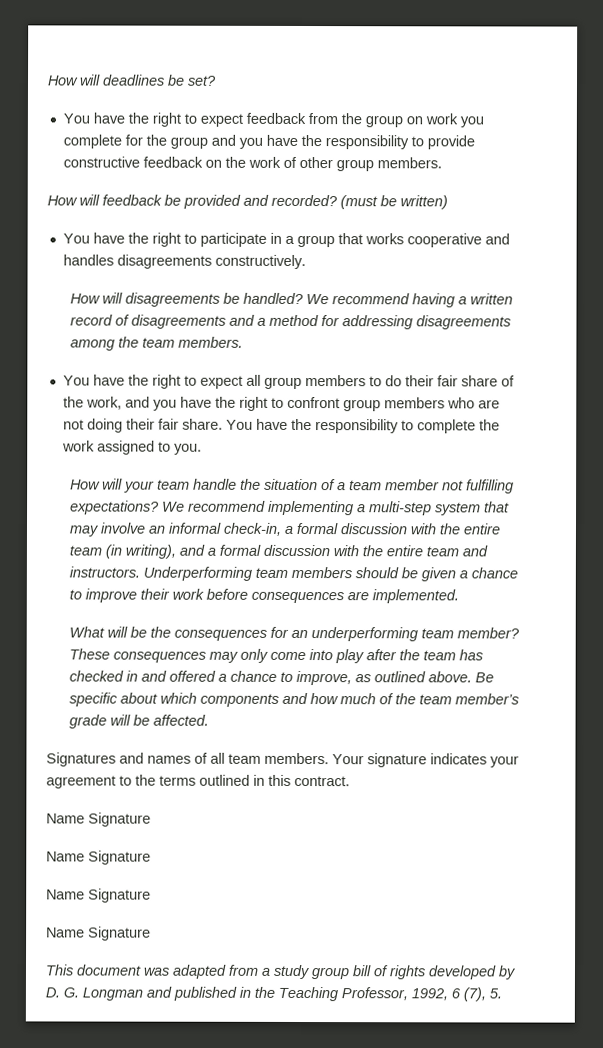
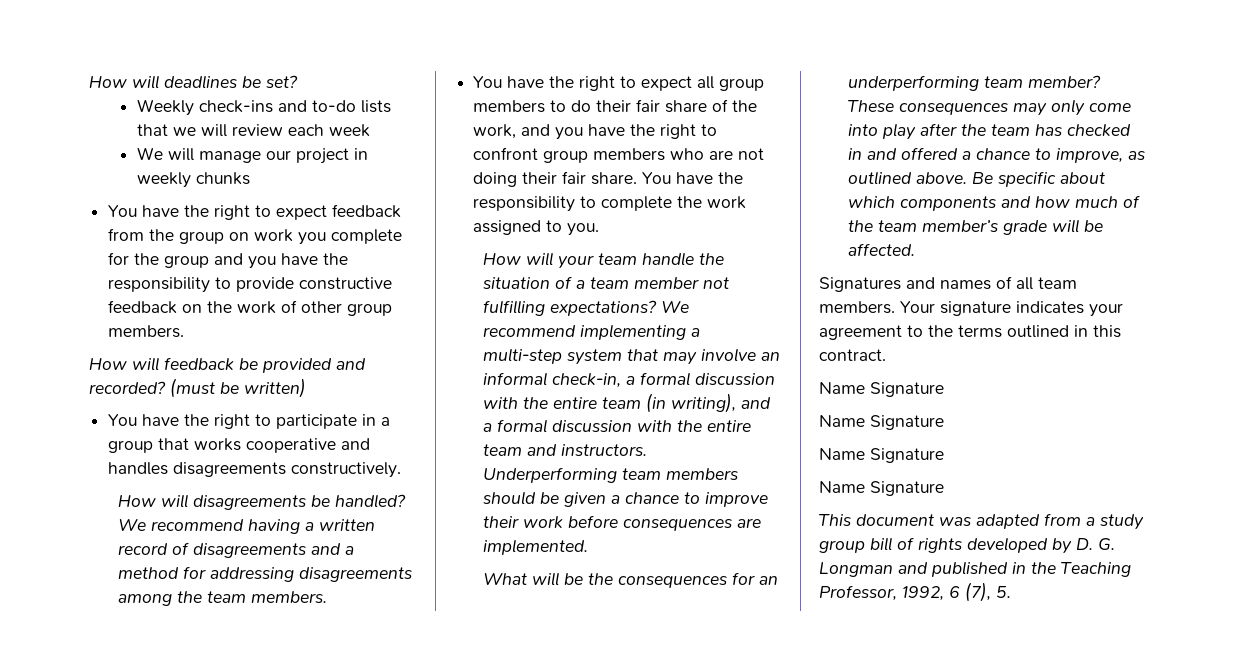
(217, 80) none -> [136,99,391,116] [136,124,370,137] [136,147,368,164] [136,172,250,188] // Weekly check-ins and to-do lists that we will review each week // We will manage our project in weekly chunks

